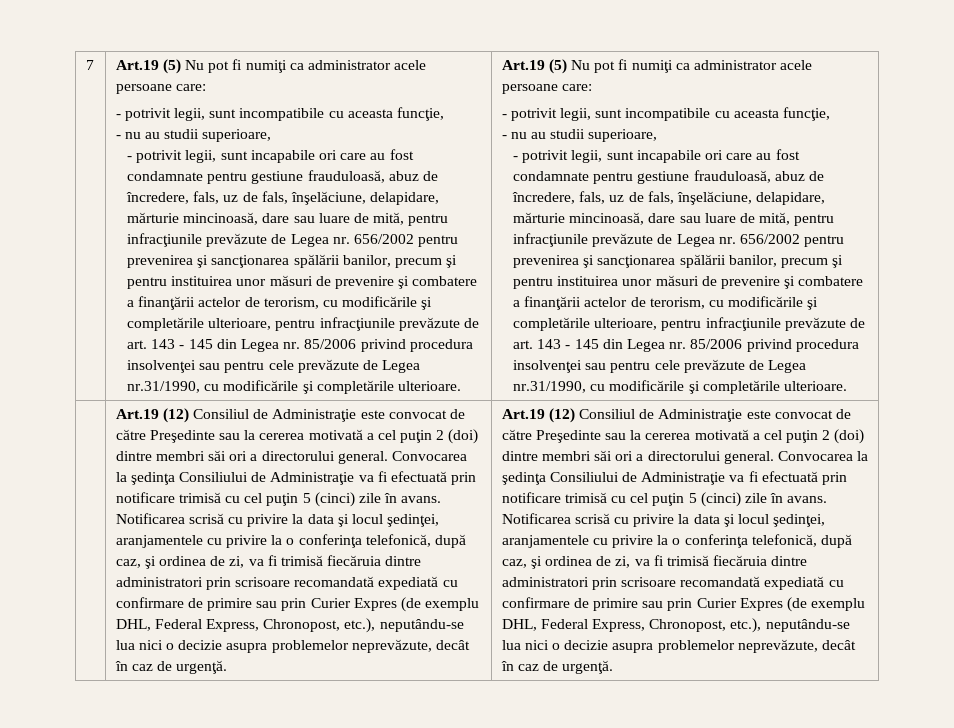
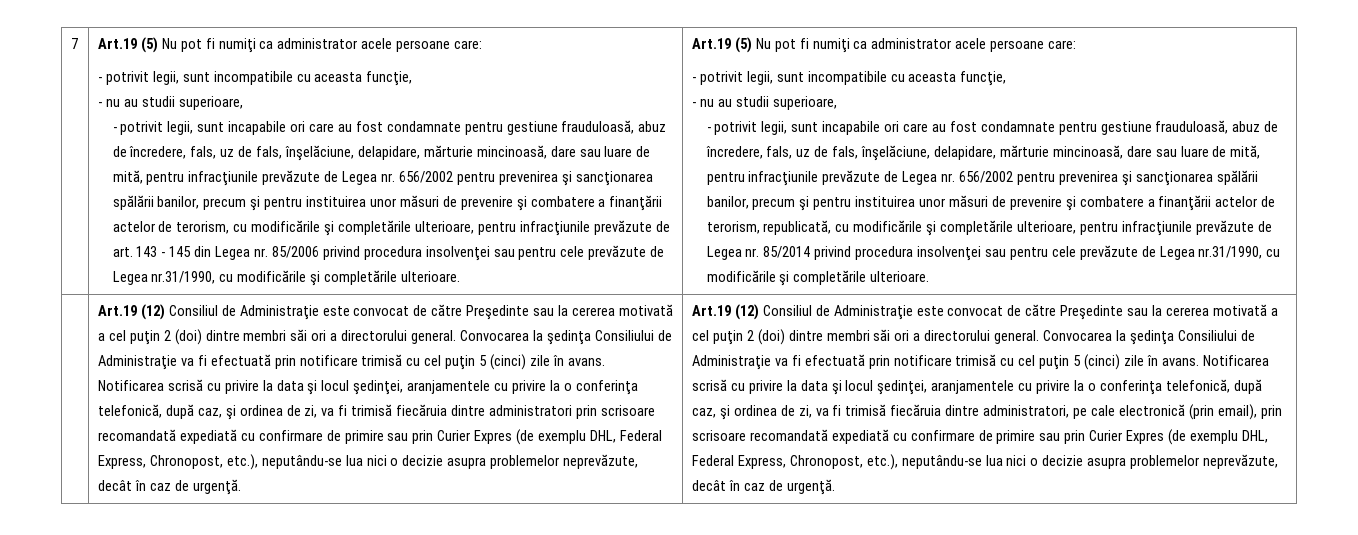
[708,296,819,310] [513,317,865,331] [513,339,743,352] cu modificările şi completările ulterioare, pentru infracţiunile prevăzute de art. 143 - 145 din Legea nr. 85/2006 -> [763,220,1272,236] [706,246,811,260] republicată, cu modificările şi completările ulterioare, pentru infracţiunile prevăzute de Legea nr. 85/2014
[501,577,589,587] administratori -> [983,404,1257,420] administratori, pe cale electronică (prin email),

